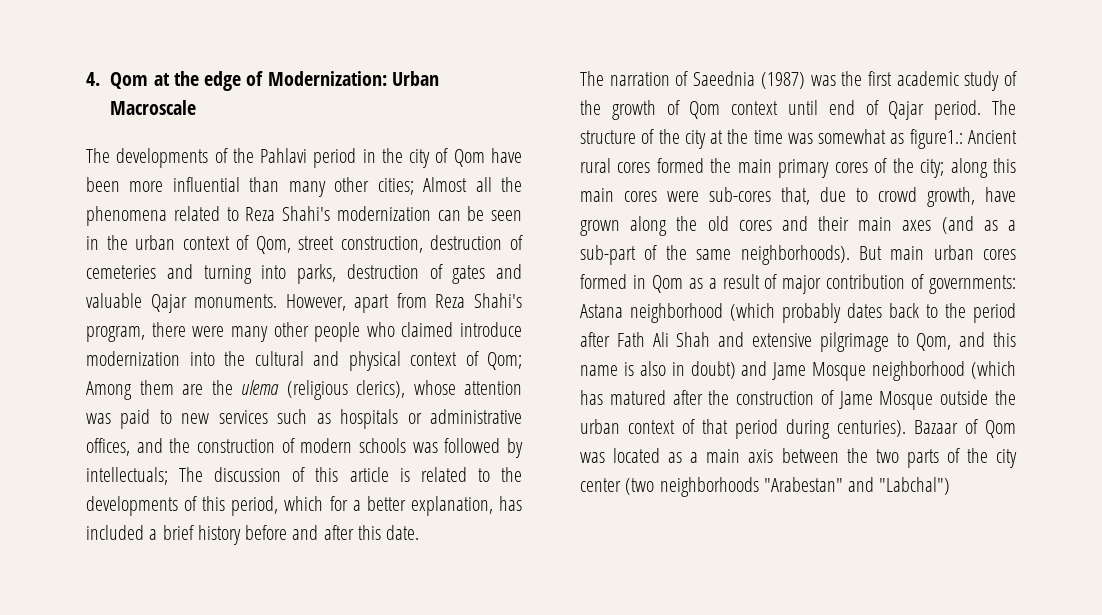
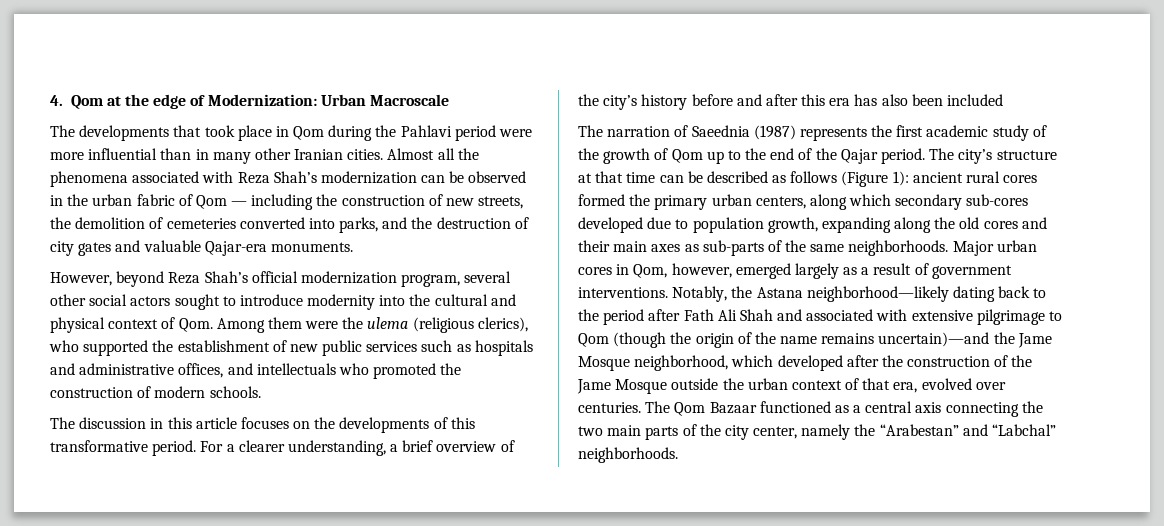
[214,148,522,168] [86,177,120,192] of the Pahlavi period in the city of Qom have been -> [173,125,533,141] that took place in Qom during the Pahlavi period were
[288,177,414,197] many other cities; -> [195,148,384,164] in many other Iranian cities.
[173,206,330,221] related to Reza Shahi's -> [132,171,317,184] associated with Reza Shah’s
[491,210,522,221] seen -> [468,171,527,183] observed
[182,235,523,254] [86,264,443,284] context of Qom, street construction, destruction of cemeteries and turning into parks, destruction of -> [136,194,524,210] [50,217,529,233] [50,241,74,256] fabric of Qom — including the construction of new streets, the demolition of cemeteries converted into parks, and the destruction of city
[150,294,187,313] Qajar -> [204,241,267,256] Qajar-era
[285,293,522,313] [86,322,522,342] [86,351,180,366] However, apart from Reza Shahi's program, there were many other people who claimed introduce modernization -> [50,271,512,287] [50,294,376,310] // However, beyond Reza Shah’s official modernization program, several other social actors sought to introduce modernity
[487,352,522,370] Qom; -> [178,318,213,332] Qom.
[182,384,203,395] are -> [305,321,339,329] were
[413,380,522,395] [86,409,210,429] whose attention was paid to new -> [49,340,363,356] who supported the establishment of new public
[407,413,422,424] or -> [50,363,75,375] and
(163, 445) none -> [256,363,437,379] intellectuals who promoted
[359,438,523,458] [86,467,168,485] schools was followed by intellectuals; -> [209,386,261,398] schools. //
[292,467,306,482] of -> [150,418,164,429] in
[399,467,490,482] is related to -> [240,417,311,429] focuses on
[231,496,522,516] [86,525,194,540] period, which for a better explanation, has included a brief -> [50,440,515,456] [578,94,638,110] transformative period. For a clearer understanding, a brief overview of the city’s
[386,525,420,540] date. -> [829,94,1004,106] era has also been included
[810,75,836,86] was -> [799,127,867,141] represents
[731,100,818,115] context until -> [706,148,767,164] up to the
(879, 107) none -> [815,148,837,160] the
[580,129,1017,149] [580,158,1016,178] [580,187,1016,207] [580,220,620,236] structure of the city at the time was somewhat as figure1.: Ancient rural cores formed the main primary cores of the city; along this main cores were sub-cores that, due to crowd growth, have grown -> [958,149,1057,164] [578,171,1038,187] [578,194,1029,210] [578,217,891,233] city’s structure at that time can be described as follows (Figure 1): ancient rural cores formed the primary urban centers, along which secondary sub-cores developed due to population growth, expanding
[941,216,1016,234] [580,245,1016,265] [580,274,1016,294] [580,303,882,323] (and as a sub-part of the same neighborhoods). But main urban cores formed in Qom as a result of major contribution of governments: Astana neighborhood (which probably dates -> [684,240,1037,256] [578,263,1012,279] [578,286,995,302] as sub-parts of the same neighborhoods. Major urban cores in Qom, however, emerged largely as a result of government interventions. Notably, the Astana neighborhood—likely dating
(745, 339) none -> [806,309,908,321] associated with
[916,332,1017,351] [580,361,1016,381] [580,390,666,405] Qom, and this name is also in doubt) and Jame Mosque neighborhood (which has matured -> [578,332,1052,348] [578,355,843,371] Qom (though the origin of the name remains uncertain)—and the Jame Mosque neighborhood, which developed
(834, 397) none -> [1011,355,1033,367] the
[735,419,1016,439] [580,448,839,463] period during centuries). Bazaar of Qom was located as a main axis between -> [893,378,1006,393] [578,401,1019,417] era, evolved over centuries. The Qom Bazaar functioned as a central axis connecting
(899, 456) none -> [607,425,642,436] main
[580,477,951,497] center (two neighborhoods "Arabestan" and "Labchal") -> [753,424,1057,440] [578,447,678,463] center, namely the “Arabestan” and “Labchal” neighborhoods.

